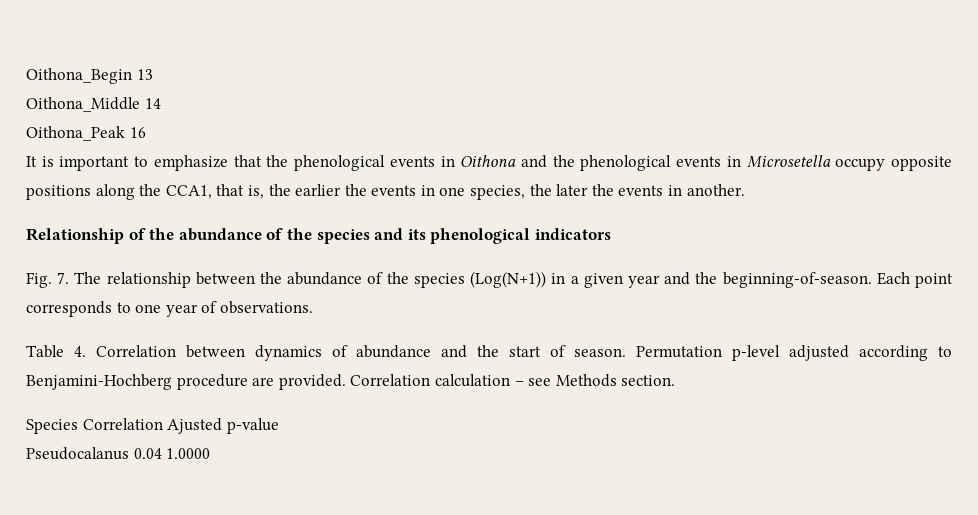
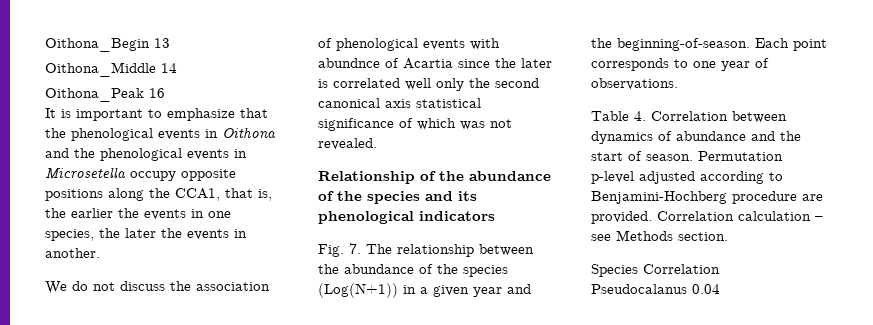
(745, 190) none -> [45,281,270,294] [318,38,500,51] [318,58,552,69] [318,78,539,91] [318,98,481,108] [318,118,512,131] [318,138,377,150] // We do not discuss the association of phenological events with abundnce of Acartia since the later is correlated well only the second canonical axis statistical significance of which was not revealed.
[167,418,279,434] Ajusted p-value -> (720, 269) none
[166,448,211,459] 1.0000 -> (720, 289) none

